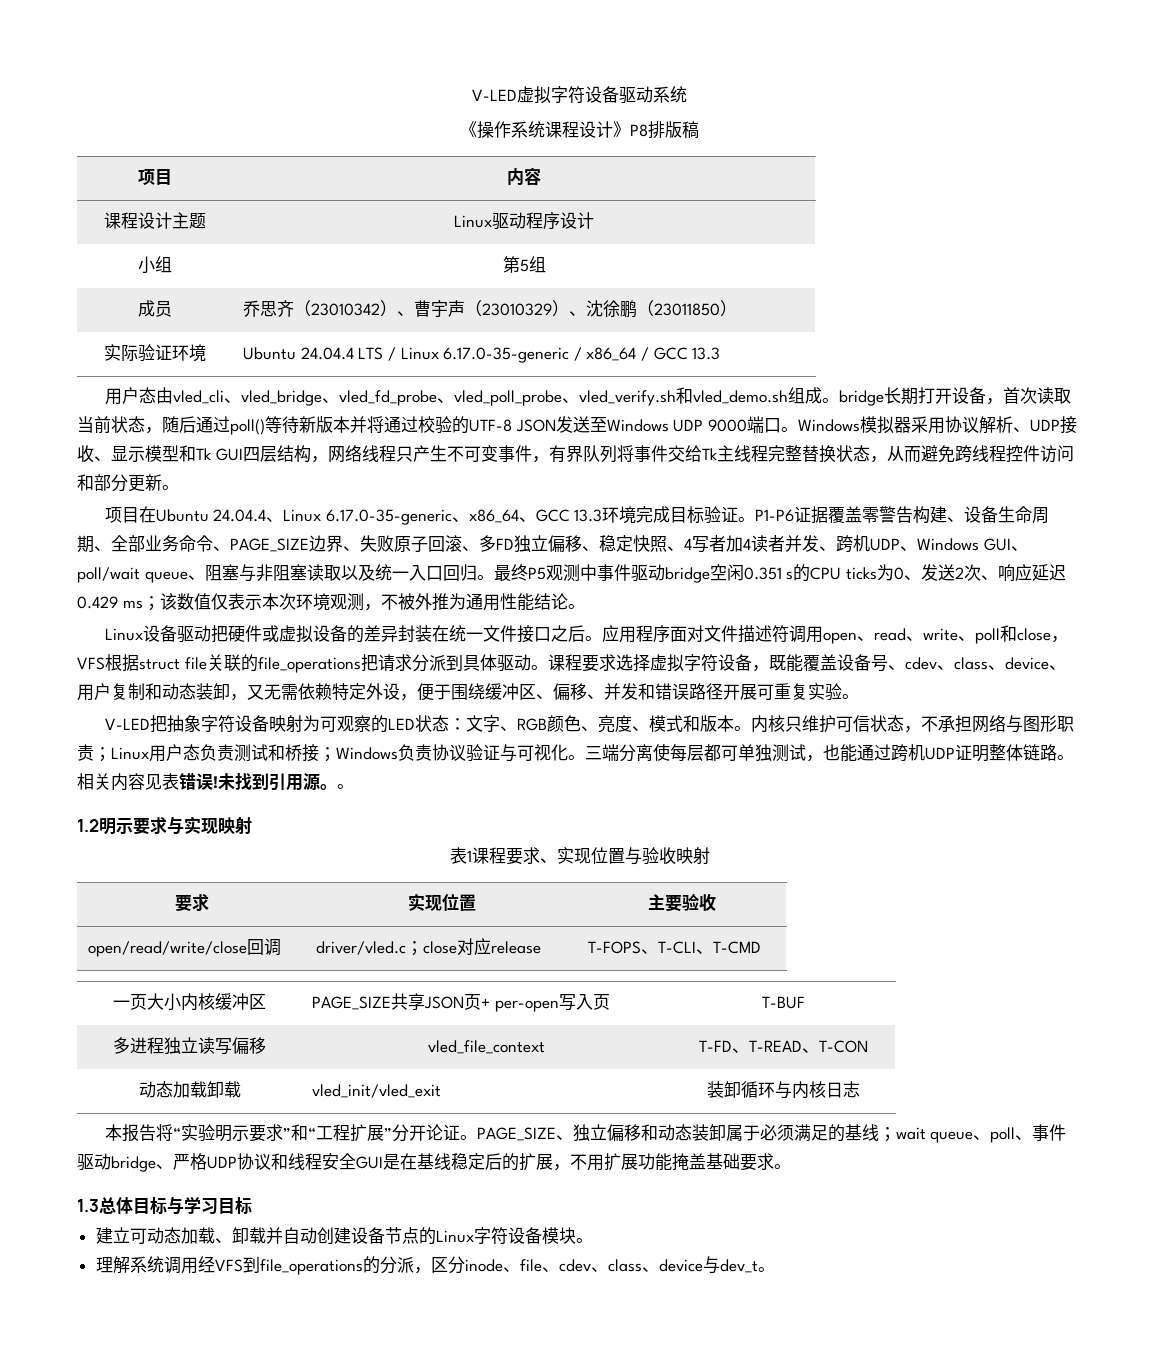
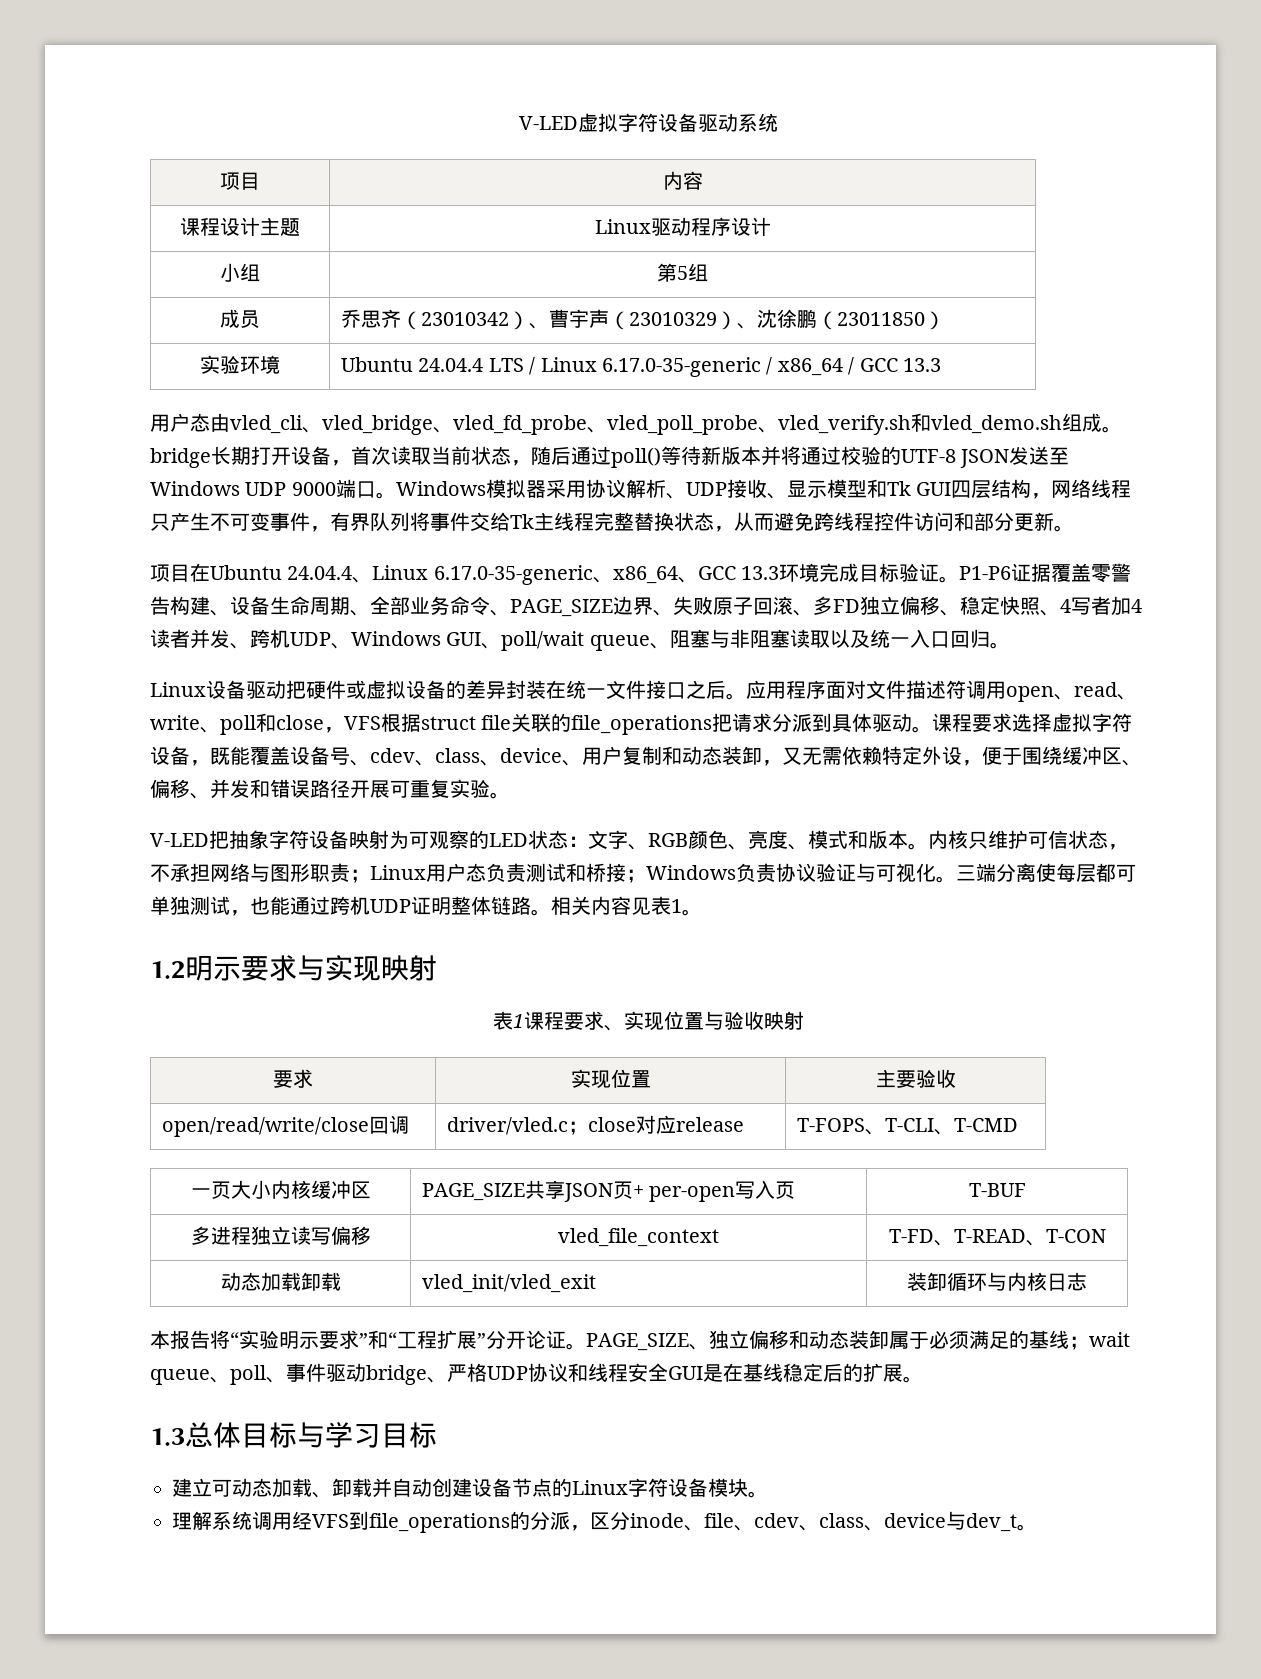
[460,121,699,139] // 《操作系统课程设计》P8排版稿 -> (778, 122) none
[121,344,172,362] 际验证 -> [220,356,240,374] 验
[493,564,1066,583] [77,593,585,611] 最终P5观测中事件驱动bridge空闲0.351 s的CPU ticks为0、发送2次、响应延迟0.429 ms；该数值仅表示本次环境观测，不被外推为通用性能结论。 -> (1010, 645) none
[179,773,337,791] 错误!未找到引用源。 -> [671,899,682,913] 1
[553,1153,774,1171] ，不用扩展功能掩盖基础要求 -> (903, 1373) none

